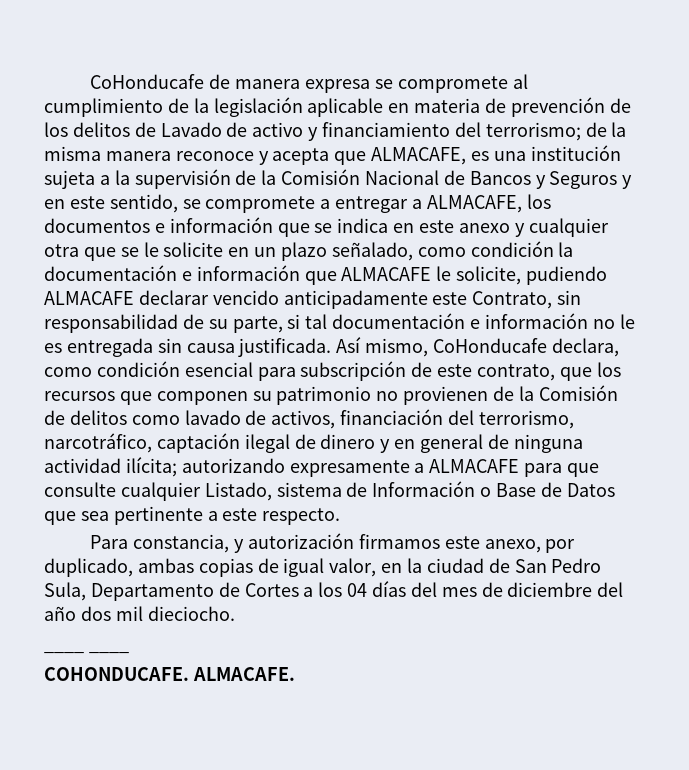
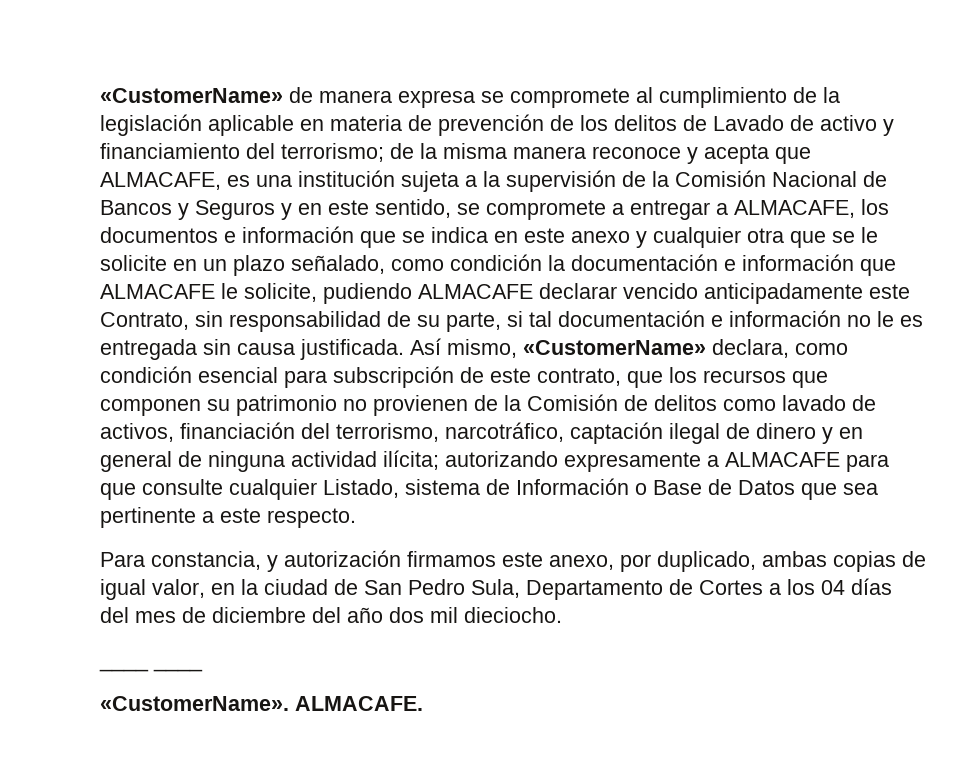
[90,74,205,89] CoHonducafe -> [100,88,283,103] «CustomerName»
[433,338,548,353] CoHonducafe -> [523,340,706,355] «CustomerName»
[44,667,189,681] COHONDUCAFE. -> [100,696,289,711] «CustomerName».

